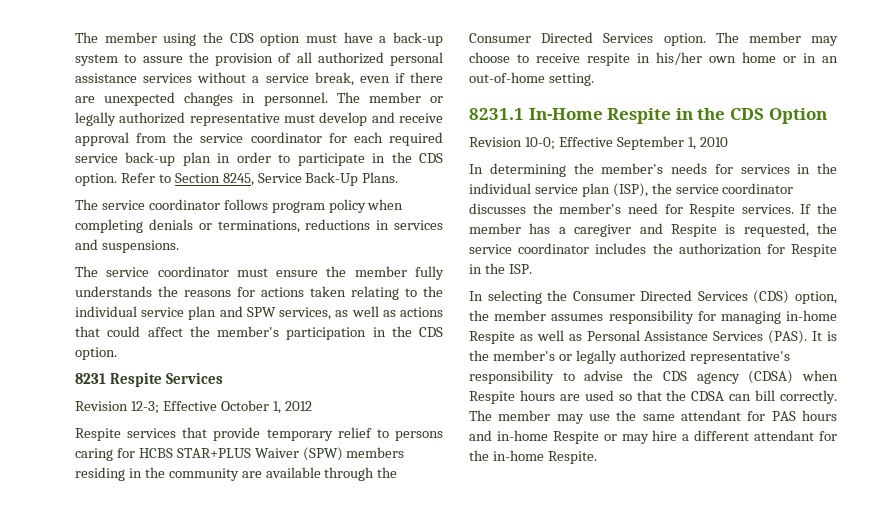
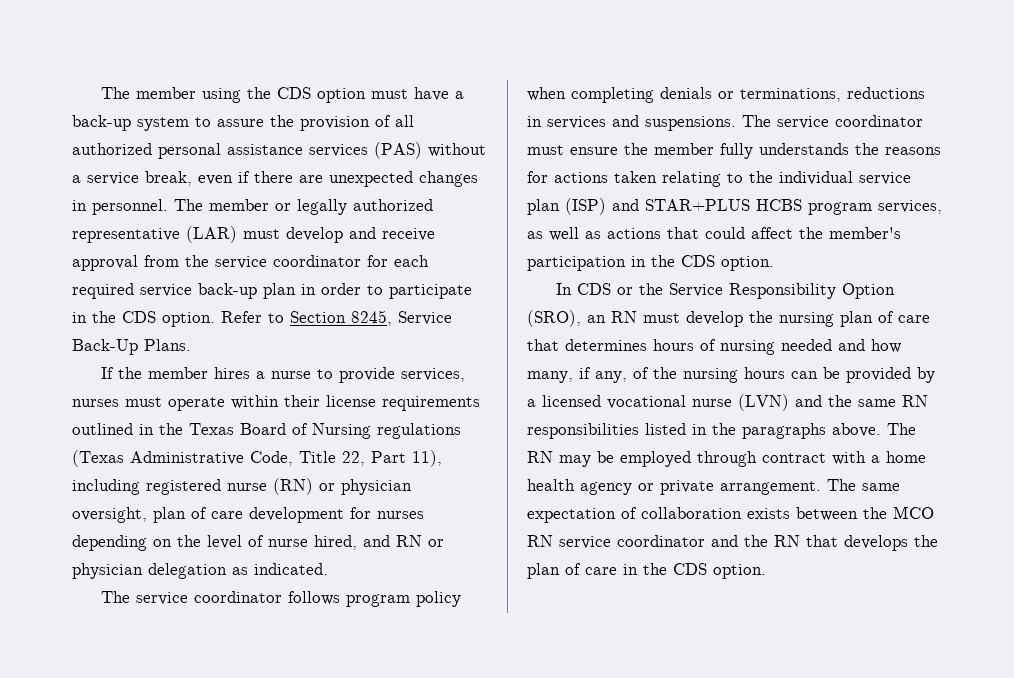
(193, 78) none -> [374,142,422,159] (PAS)
(280, 119) none -> [186,226,237,243] (LAR)
(399, 177) none -> [101,367,466,383] [72,395,480,411] [72,423,461,439] [72,450,442,467] [72,478,412,495] [72,507,424,523] [72,535,444,551] [72,563,328,579] // If the member hires a nurse to provide services, nurses must operate within their license requirements outlined in the Texas Board of Nursing regulations (Texas Administrative Code, Title 22, Part 11), including registered nurse (RN) or physician oversight, plan of care development for nurses depending on the level of nurse hired, and RN or physician delegation as indicated.
(179, 246) // -> (736, 123) none
[219,306,276,317] and SPW -> [565,198,872,215] (ISP) and STAR+PLUS HCBS program
[75,372,223,387] [75,400,312,414] [75,427,444,441] [75,447,405,461] [75,467,398,481] [469,32,838,46] [469,52,838,66] [469,72,594,86] [469,108,827,124] [469,136,728,150] [469,163,837,177] [469,183,794,197] [469,203,837,217] [469,223,837,237] [469,243,837,257] [469,263,532,274] [469,290,837,304] [469,310,837,324] [469,330,837,344] [469,350,790,364] [469,370,838,384] [469,390,837,404] [469,410,837,424] [469,430,837,444] [469,450,597,464] 8231 Respite Services // Revision 12-3; Effective October 1, 2012 // Respite services that provide temporary relief to persons caring for HCBS STAR+PLUS Waiver (SPW) members residing in the community are available through the Consumer Directed Services option. The member may choose to receive respite in his/her own home or in an out-of-home setting. // 8231.1 In-Home Respite in the CDS Option // Revision 10-0; Effective September 1, 2010 // In determining the member's needs for services in the individual service plan (ISP), the service coordinator discusses the member's need for Respite services. If the member has a caregiver and Respite is requested, the service coordinator includes the authorization for Respite in the ISP. // In selecting the Consumer Directed Services (CDS) option, the member assumes responsibility for managing in-home Respite as well as Personal Assistance Services (PAS). It is the member's or legally authorized representative's responsibility to advise the CDS agency (CDSA) when Respite hours are used so that the CDSA can bill correctly. The member may use the same attendant for PAS hours and in-home Respite or may hire a different attendant for the in-home Respite. -> [556,283,896,299] [527,310,930,327] [527,339,901,355] [527,367,935,383] [527,394,928,411] [527,423,916,439] [527,451,926,467] [527,479,900,495] [527,506,934,523] [527,535,938,551] [527,563,766,579] In CDS or the Service Responsibility Option (SRO), an RN must develop the nursing plan of care that determines hours of nursing needed and how many, if any, of the nursing hours can be provided by a licensed vocational nurse (LVN) and the same RN responsibilities listed in the paragraphs above. The RN may be employed through contract with a home health agency or private arrangement. The same expectation of collaboration exists between the MCO RN service coordinator and the RN that develops the plan of care in the CDS option.

